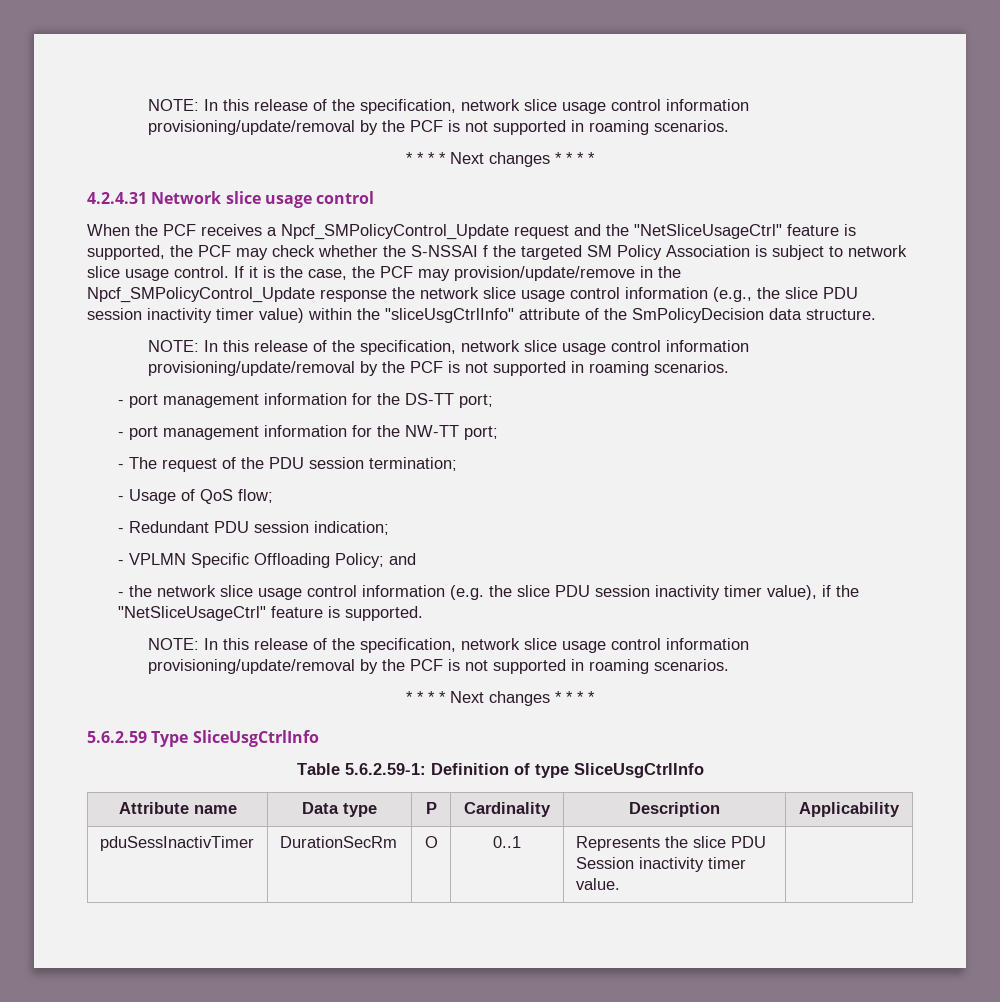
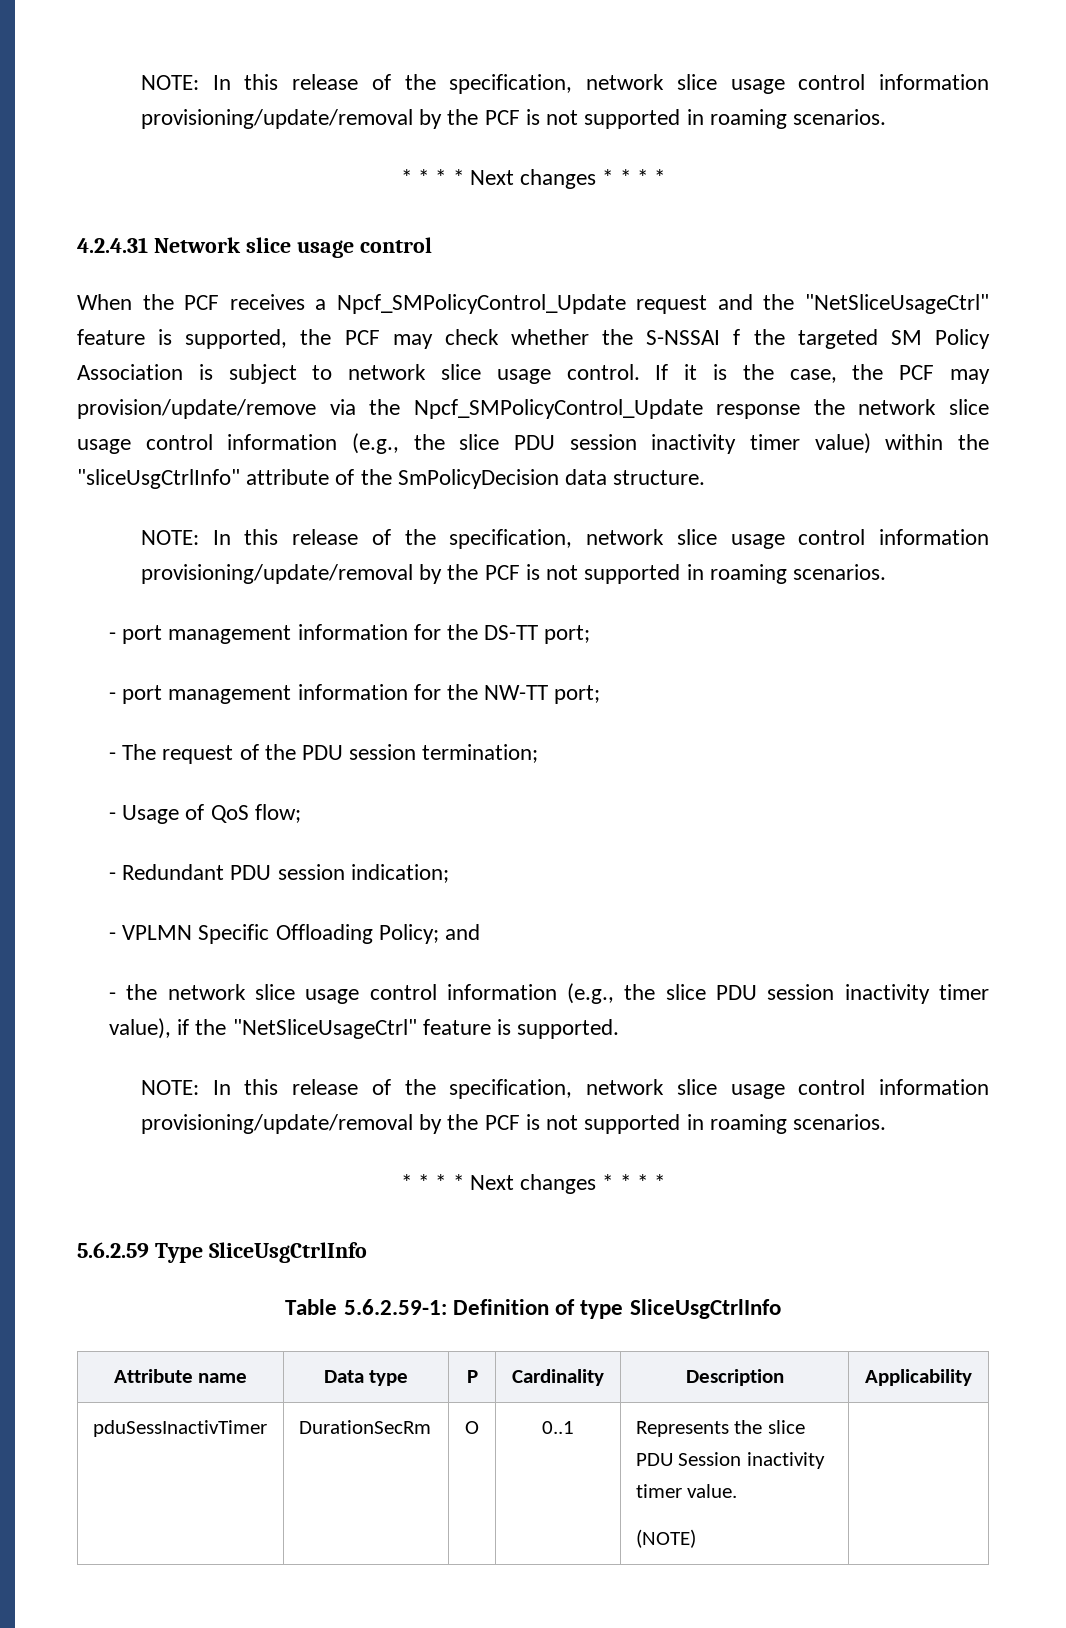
[640,266,653,278] in -> [329,399,356,415] via
[449,585,484,600] (e.g. -> [567,983,615,1004] (e.g.,
(620, 884) none -> [635,1529,696,1548] // (NOTE)

